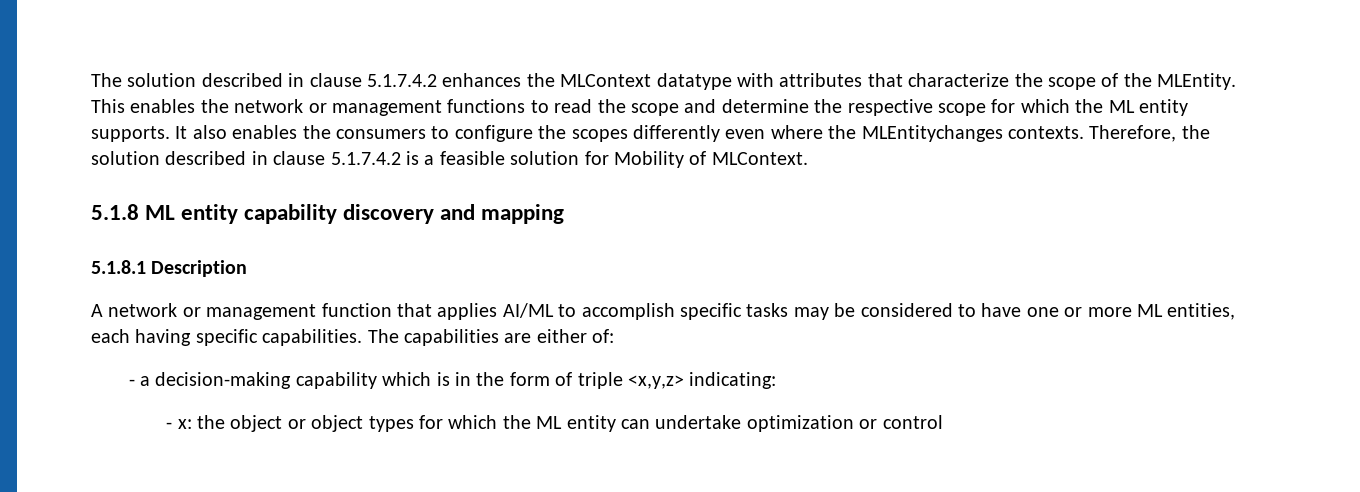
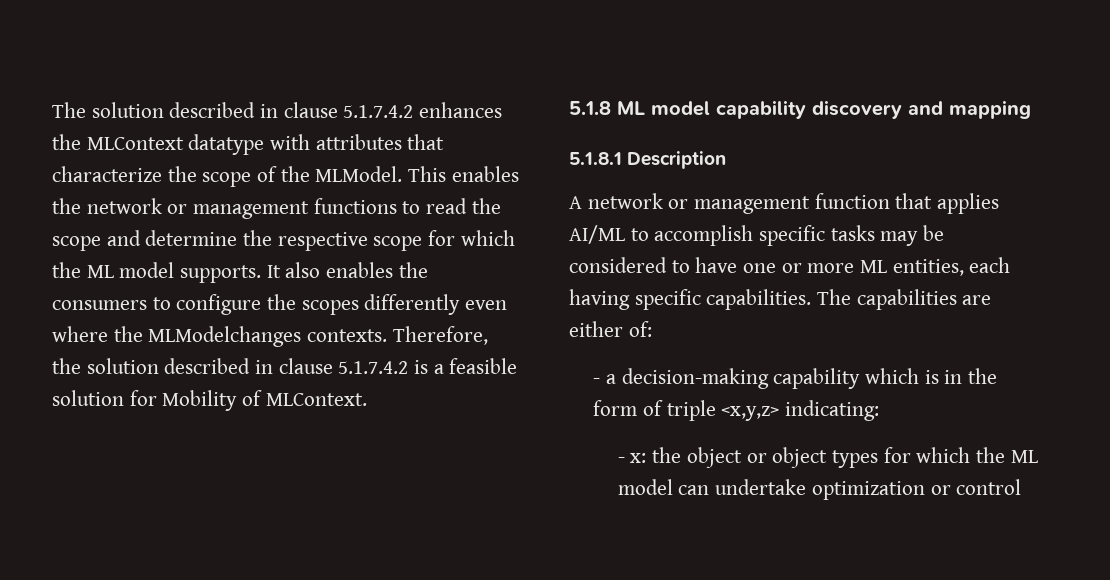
[1157,73,1237,90] MLEntity. -> [315,166,403,182] MLModel.
[1138,99,1188,116] entity -> [119,262,175,278] model
[861,125,1003,142] MLEntitychanges -> [148,326,302,347] MLModelchanges
[181,204,239,224] entity -> [651,101,710,116] model
[566,415,616,432] entity -> [617,479,673,495] model

